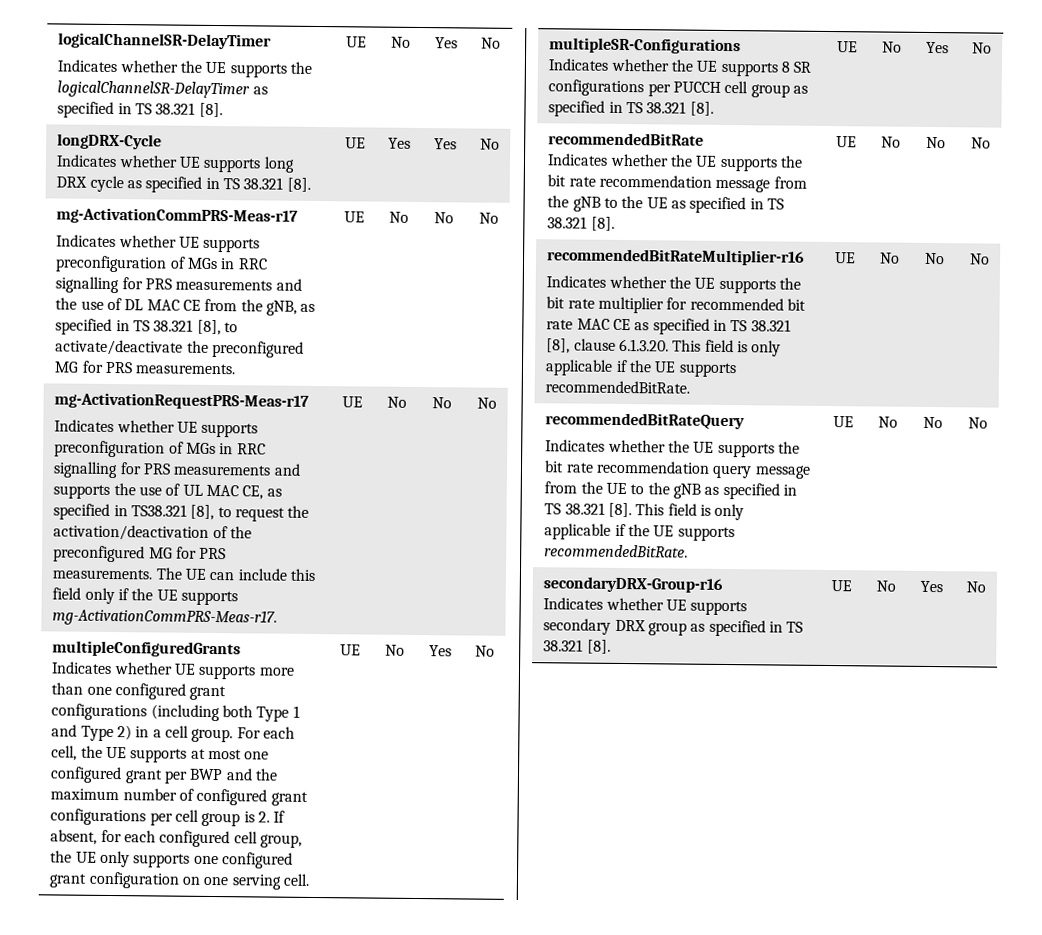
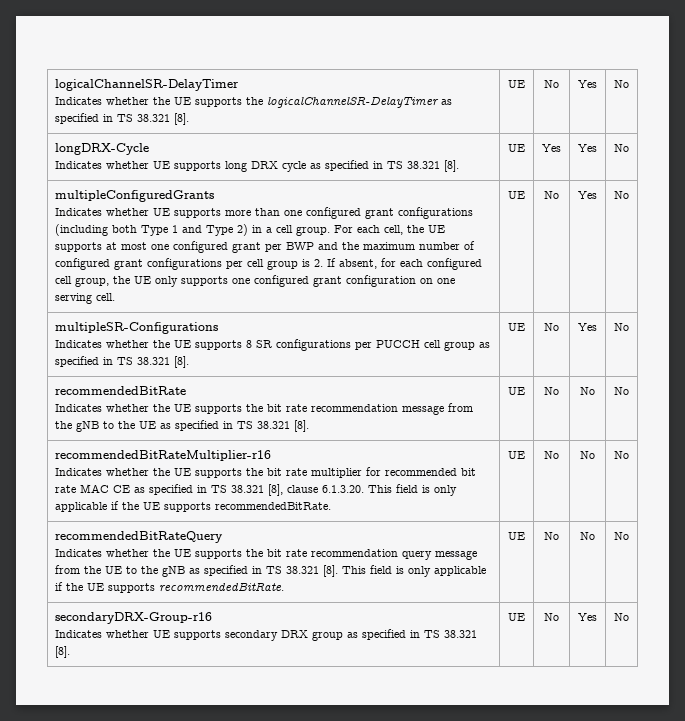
[56,207,299,225] [56,234,261,253] [55,255,268,273] [55,276,302,294] [55,297,316,316] [55,318,238,336] [55,339,304,358] [54,360,236,375] [343,211,365,223] [388,211,409,223] [434,212,454,224] [478,212,499,224] [54,392,310,410] [54,419,259,438] [54,440,266,458] [53,461,301,479] [53,483,282,500] [53,503,310,522] [53,524,252,541] [53,545,227,563] [52,567,315,581] [52,587,238,606] [52,608,278,627] [341,396,363,408] [386,396,407,408] [432,397,452,409] [476,397,497,409] // mg-ActivationCommPRS-Meas-r17 // Indicates whether UE supports preconfiguration of MGs in RRC signalling for PRS measurements and the use of DL MAC CE from the gNB, as specified in TS 38.321 [8], to activate/deactivate the preconfigured MG for PRS measurements. | UE | No | No | No // mg-ActivationRequestPRS-Meas-r17 // Indicates whether UE supports preconfiguration of MGs in RRC signalling for PRS measurements and supports the use of UL MAC CE, as specified in TS38.321 [8], to request the activation/deactivation of the preconfigured MG for PRS measurements. The UE can include this field only if the UE supports mg-ActivationCommPRS-Meas-r17. | UE | No | No | No -> (629, 148) none

